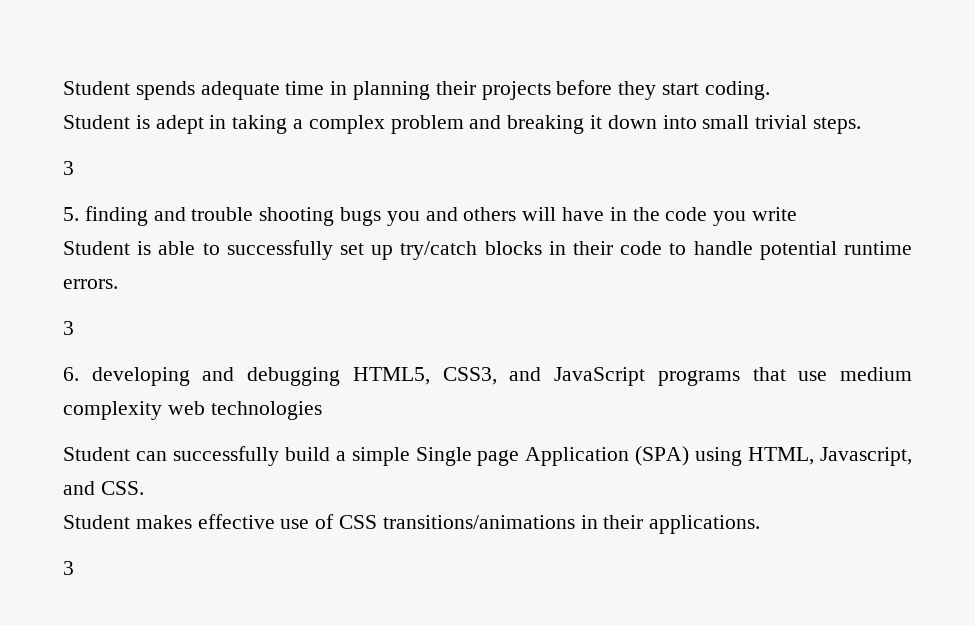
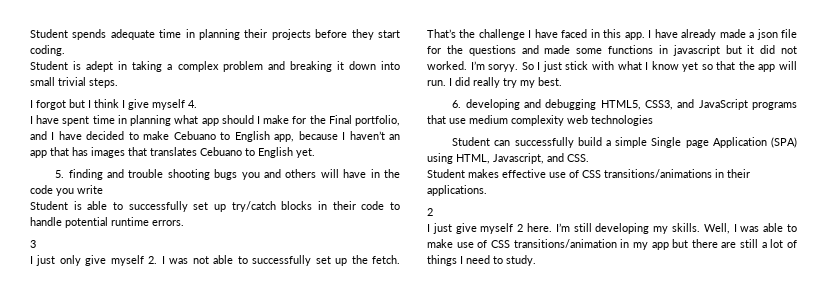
[63,161,74,175] 3 -> [30,99,197,110] [30,115,401,126] [30,131,400,142] [30,147,315,158] I forgot but I think I give myself 4. // I have spent time in planning what app should I make for the Final portfolio, and I have decided to make Cebuano to English app, because I haven’t an app that has images that translates Cebuano to English yet.
(74, 328) none -> [30,255,400,266] [427,29,797,40] [427,45,797,56] [427,61,797,72] [427,77,562,88] // I just only give myself 2. I was not able to successfully set up the fetch. That’s the challenge I have faced in this app. I have already made a json file for the questions and made some functions in javascript but it did not worked. I’m soryy. So I just stick with what I know yet so that the app will run. I did really try my best.
[63,561,74,575] 3 -> [427,208,433,216] [427,223,798,234] [427,239,798,250] [427,255,536,266] 2 // I just give myself 2 here. I’m still developing my skills. Well, I was able to make use of CSS transitions/animation in my app but there are still a lot of things I need to study.

